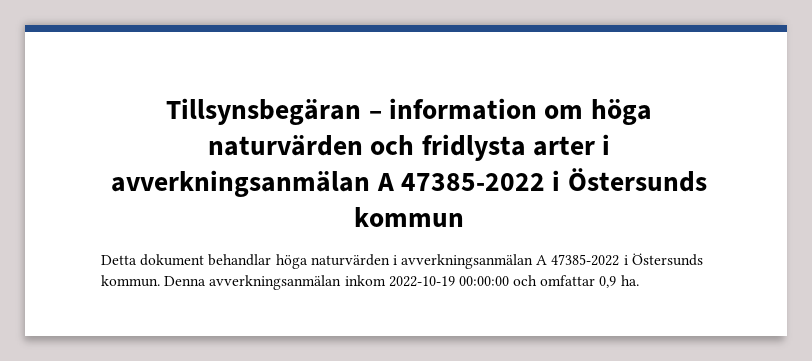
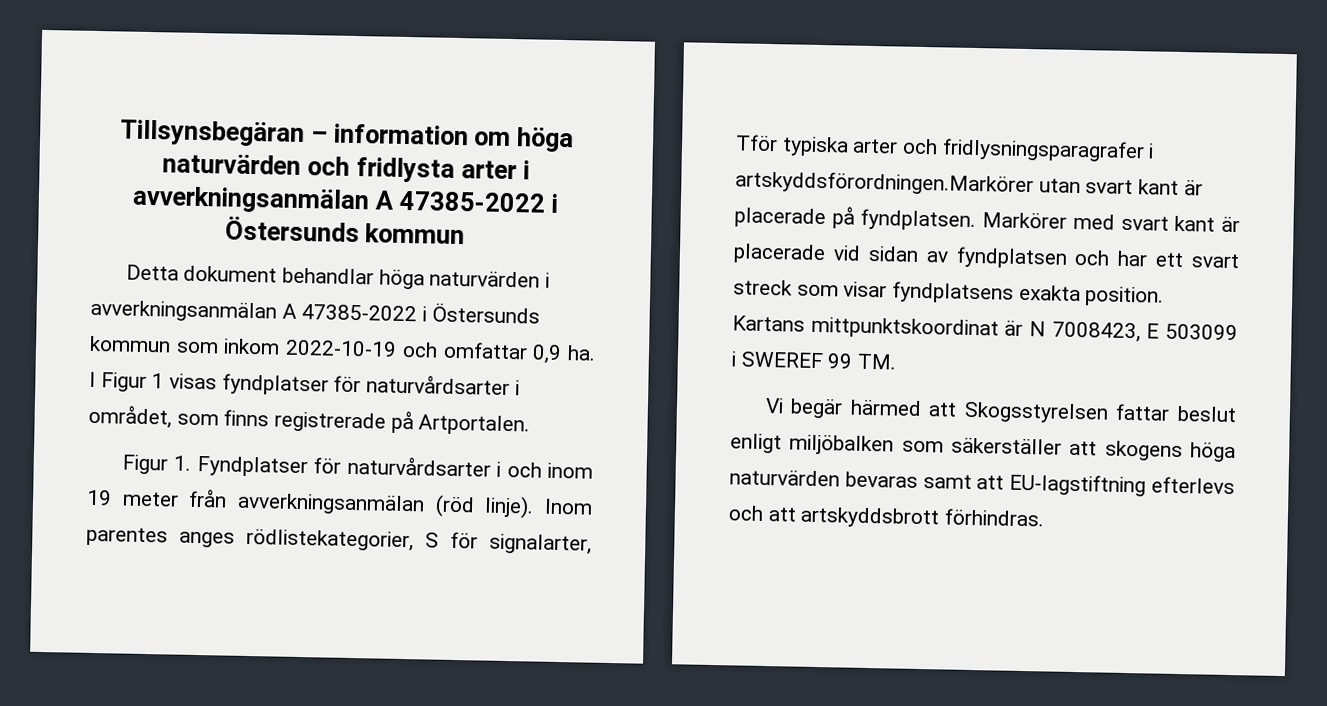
[101,275,342,290] kommun. Denna avverkningsanmälan -> [89,335,219,354] kommun som
[458,276,509,286] 00:00:00 -> (398, 348) none
(639, 280) none -> [89,371,520,396] [88,404,531,436] [121,454,593,479] [86,488,593,519] [86,526,592,555] [735,134,1155,163] [735,170,1203,197] [734,206,1240,233] [733,243,1240,269] [733,279,1165,307] [732,315,1238,343] [731,351,898,370] [764,397,1237,424] [730,433,1236,463] [729,469,1235,497] [728,505,1046,529] I Figur 1 visas fyndplatser för naturvårdsarter i området, som finns registrerade på Artportalen. // Figur 1. Fyndplatser för naturvårdsarter i och inom 19 meter från avverkningsanmälan (röd linje). Inom parentes anges rödlistekategorier, S för signalarter, Tför typiska arter och fridlysningsparagrafer i artskyddsförordningen.Markörer utan svart kant är placerade på fyndplatsen. Markörer med svart kant är placerade vid sidan av fyndplatsen och har ett svart streck som visar fyndplatsens exakta position. Kartans mittpunktskoordinat är N 7008423, E 503099 i SWEREF 99 TM. // Vi begär härmed att Skogsstyrelsen fattar beslut enligt miljöbalken som säkerställer att skogens höga naturvärden bevaras samt att EU-lagstiftning efterlevs och att artskyddsbrott förhindras.

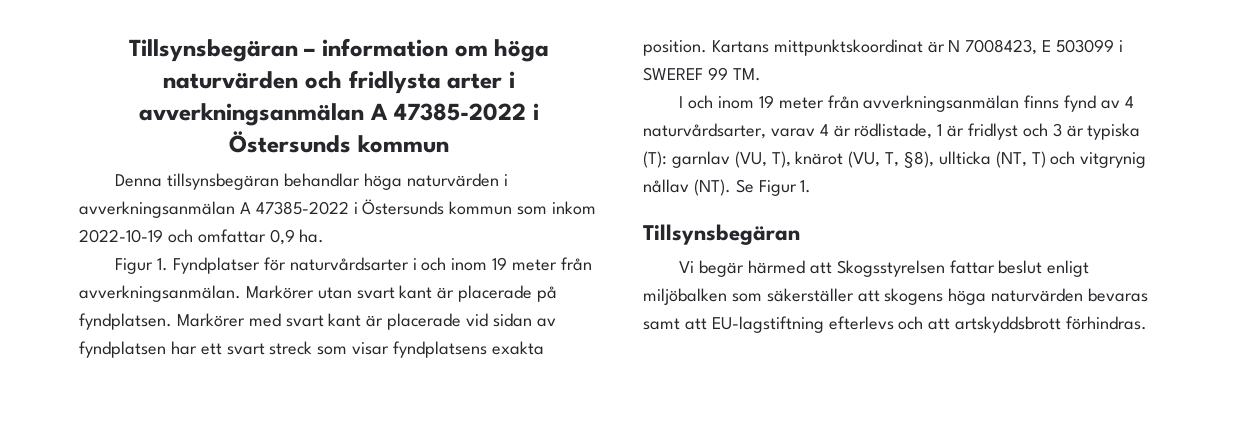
[125,264,278,283] Detta dokument -> [115,173,280,190] Denna tillsynsbegäran
[89,371,520,396] [88,404,531,436] I Figur 1 visas fyndplatser för naturvårdsarter i området, som finns registrerade på Artportalen. -> (325, 236) none
[237,492,593,519] [86,526,592,555] [735,134,1155,163] [735,170,1034,197] avverkningsanmälan (röd linje). Inom parentes anges rödlistekategorier, S för signalarter, Tför typiska arter och fridlysningsparagrafer i artskyddsförordningen.Markörer -> [79,285,314,302] avverkningsanmälan. Markörer
[1074,249,1111,266] och -> (166, 349) none
(898, 361) none -> [679,95,1134,112] [643,123,1141,140] [643,151,1147,168] [643,179,812,196] [643,224,800,245] // I och inom 19 meter från avverkningsanmälan finns fynd av 4 naturvårdsarter, varav 4 är rödlistade, 1 är fridlyst och 3 är typiska (T): garnlav (VU, T), knärot (VU, T, §8), ullticka (NT, T) och vitgrynig nållav (NT). Se Figur 1. // Tillsynsbegäran

